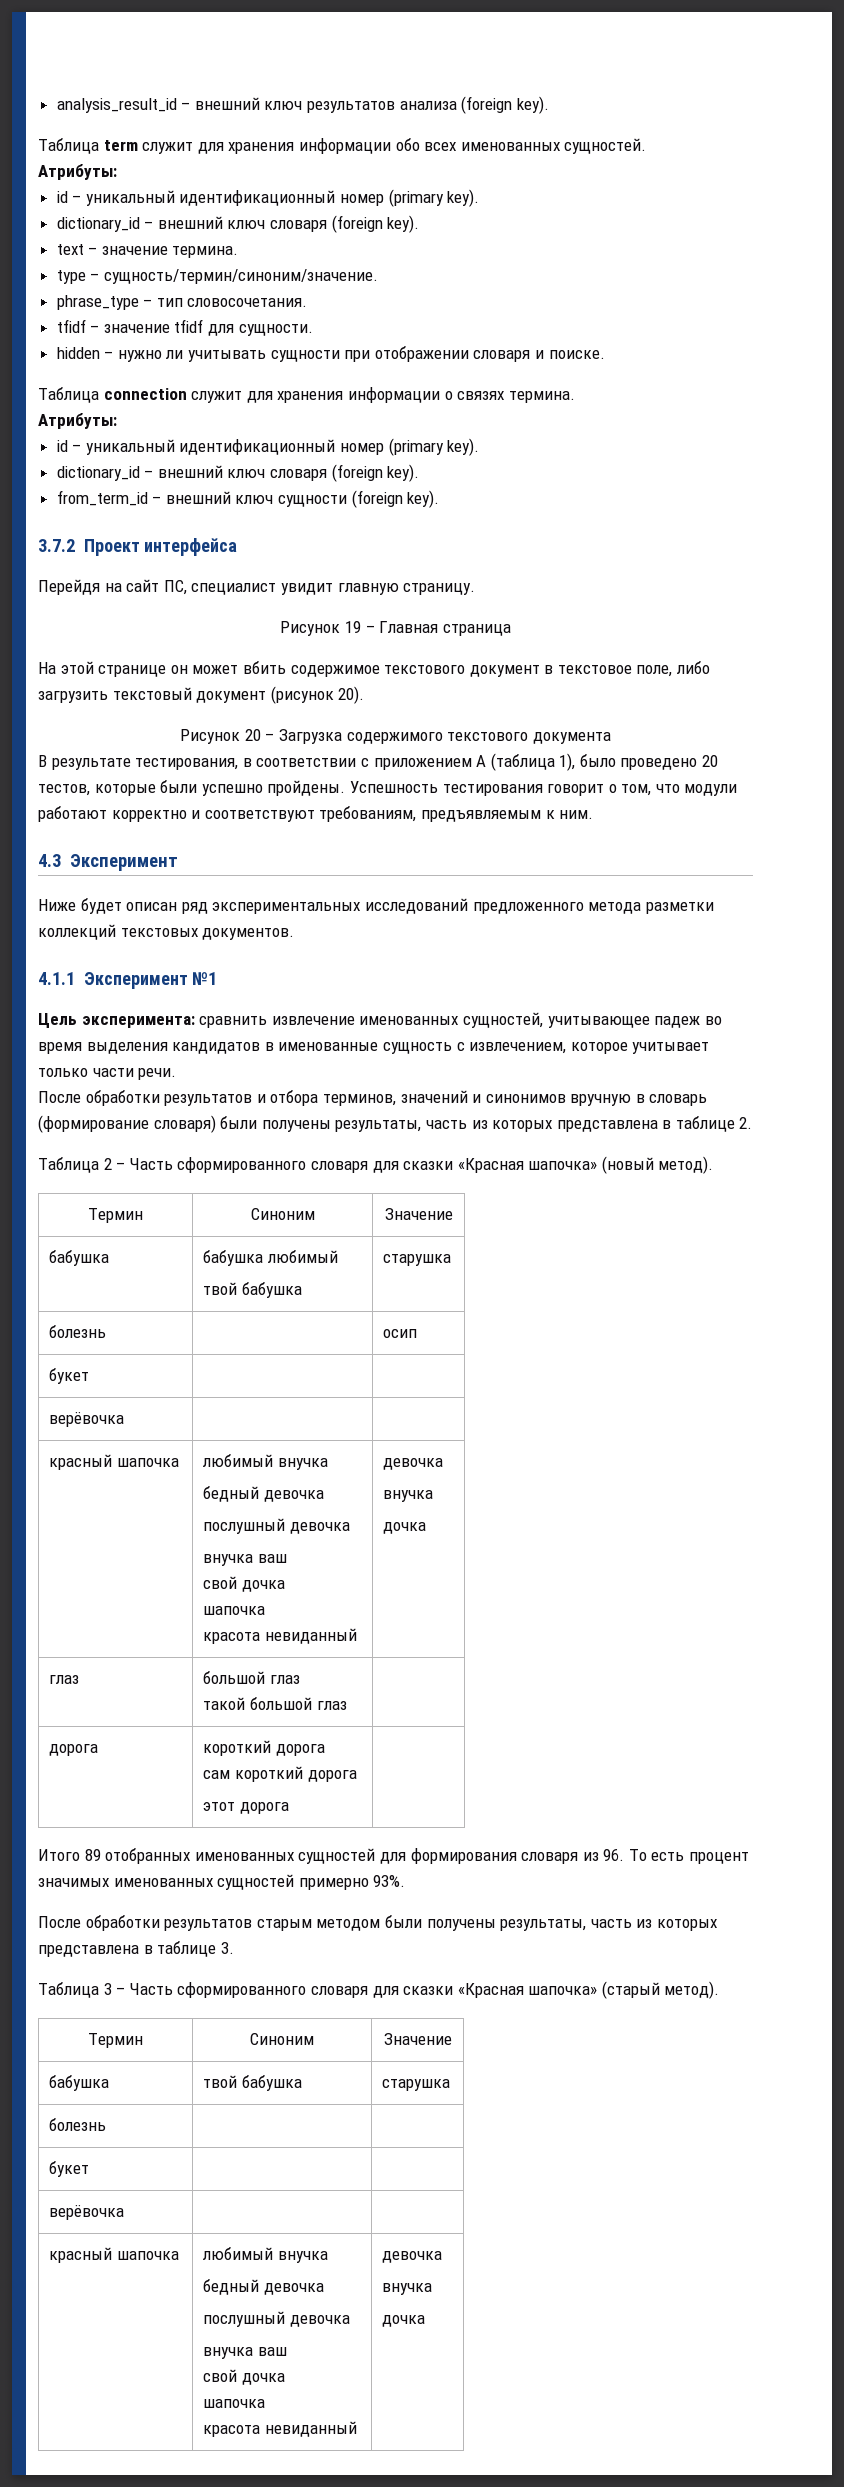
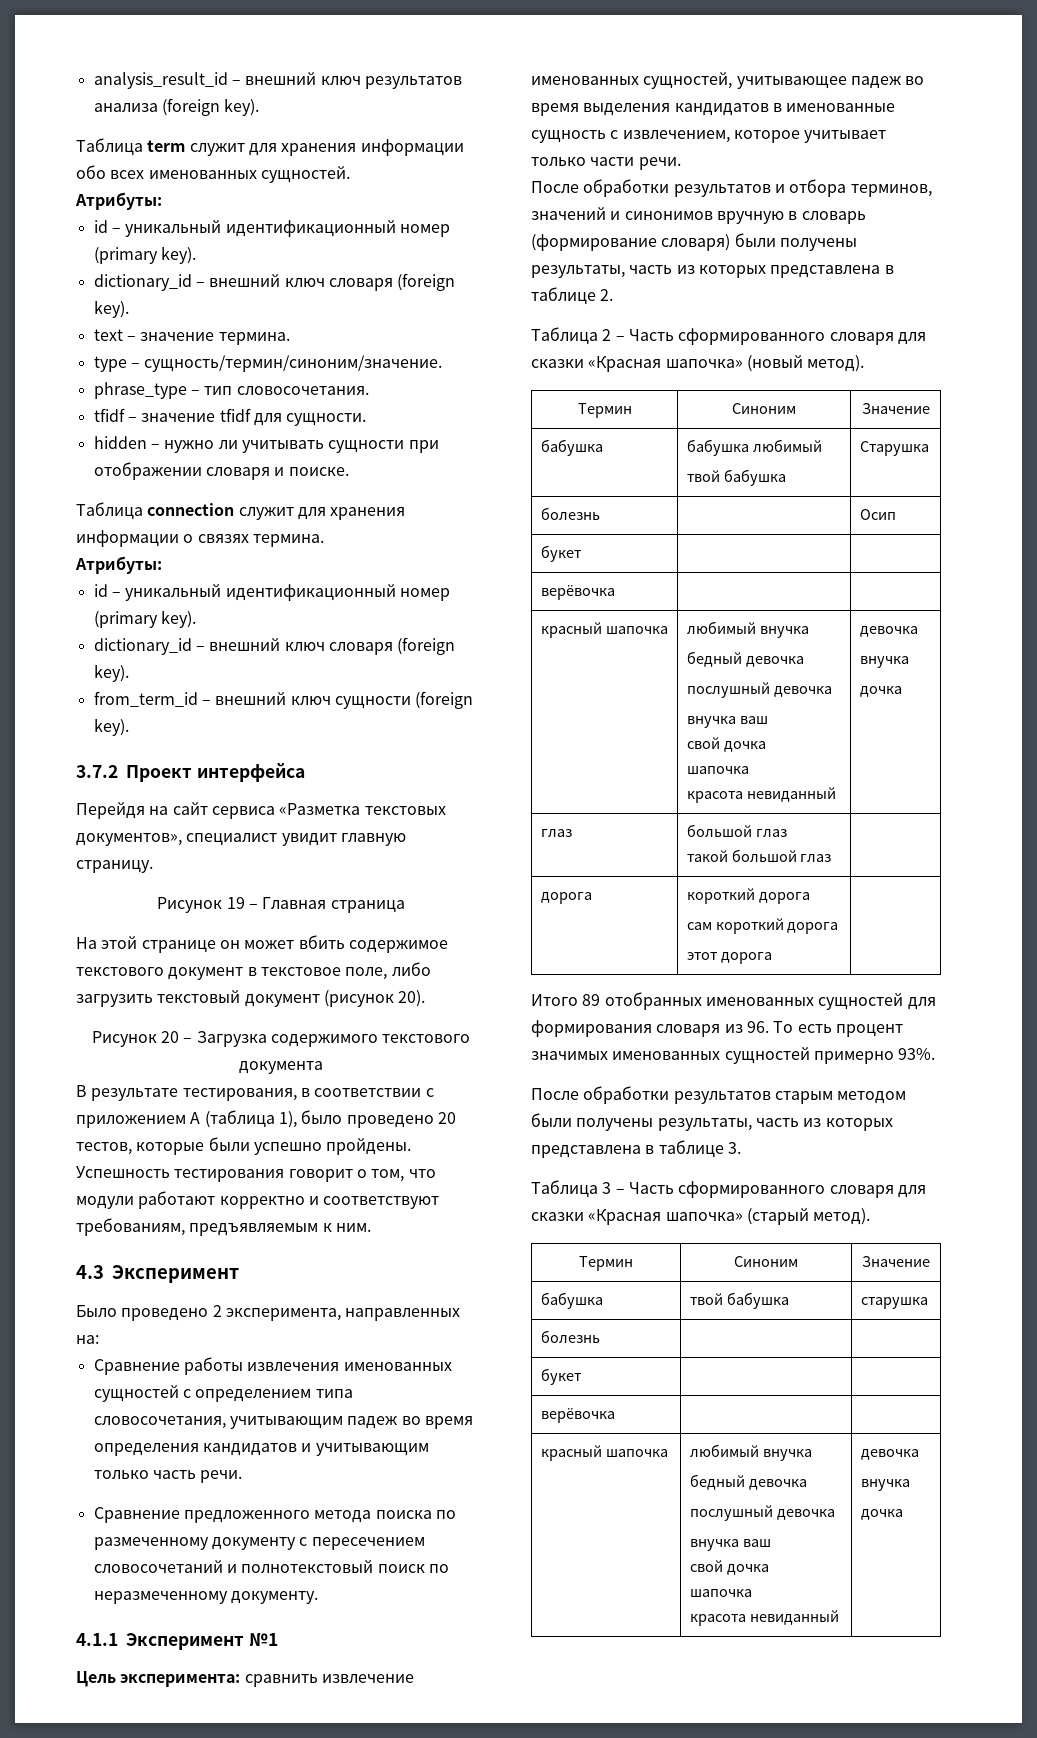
[163,580,187,595] ПС, -> [211,803,446,819] [76,833,182,846] сервиса «Разметка текстовых документов»,
[38,898,714,914] [38,924,295,940] Ниже будет описан ряд экспериментальных исследований предложенного метода разметки коллекций текстовых документов. -> [76,1305,461,1321] [76,1335,99,1344] [93,1357,452,1375] [93,1385,353,1402] [93,1416,473,1429] [93,1443,429,1456] [93,1470,243,1483] [93,1507,456,1523] [93,1537,425,1550] [93,1560,449,1573] [93,1591,318,1604] Было проведено 2 эксперимента, направленных на: // Сравнение работы извлечения именованных сущностей с определением типа словосочетания, учитывающим падеж во время определения кандидатов и учитывающим только часть речи. // Сравнение предложенного метода поиска по размеченному документу с пересечением словосочетаний и полнотекстовый поиск по неразмеченному документу.
[383,1254,452,1266] [49,1325,107,1338] [383,1329,418,1338] старушка // болезнь | | осип -> [859,441,929,456] [540,507,600,520] [859,509,896,520] Старушка // болезнь | | Осип

